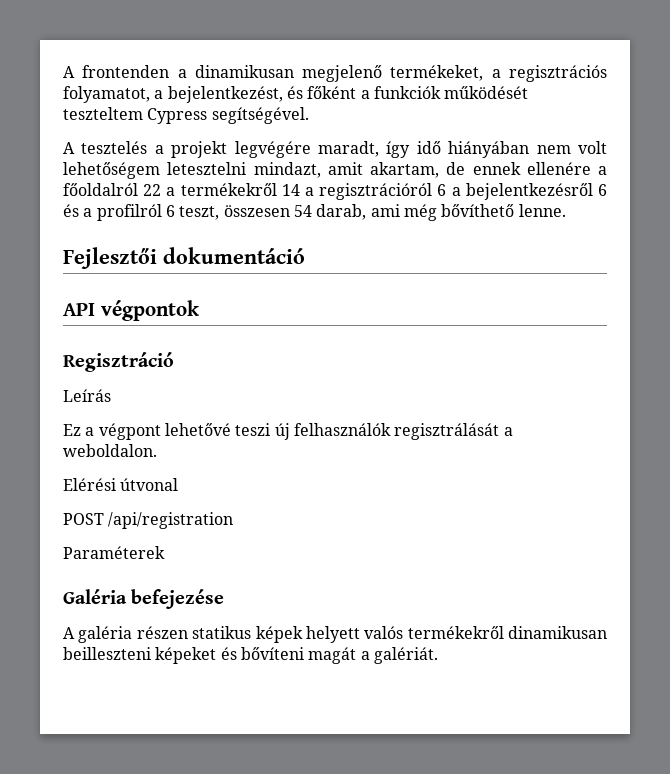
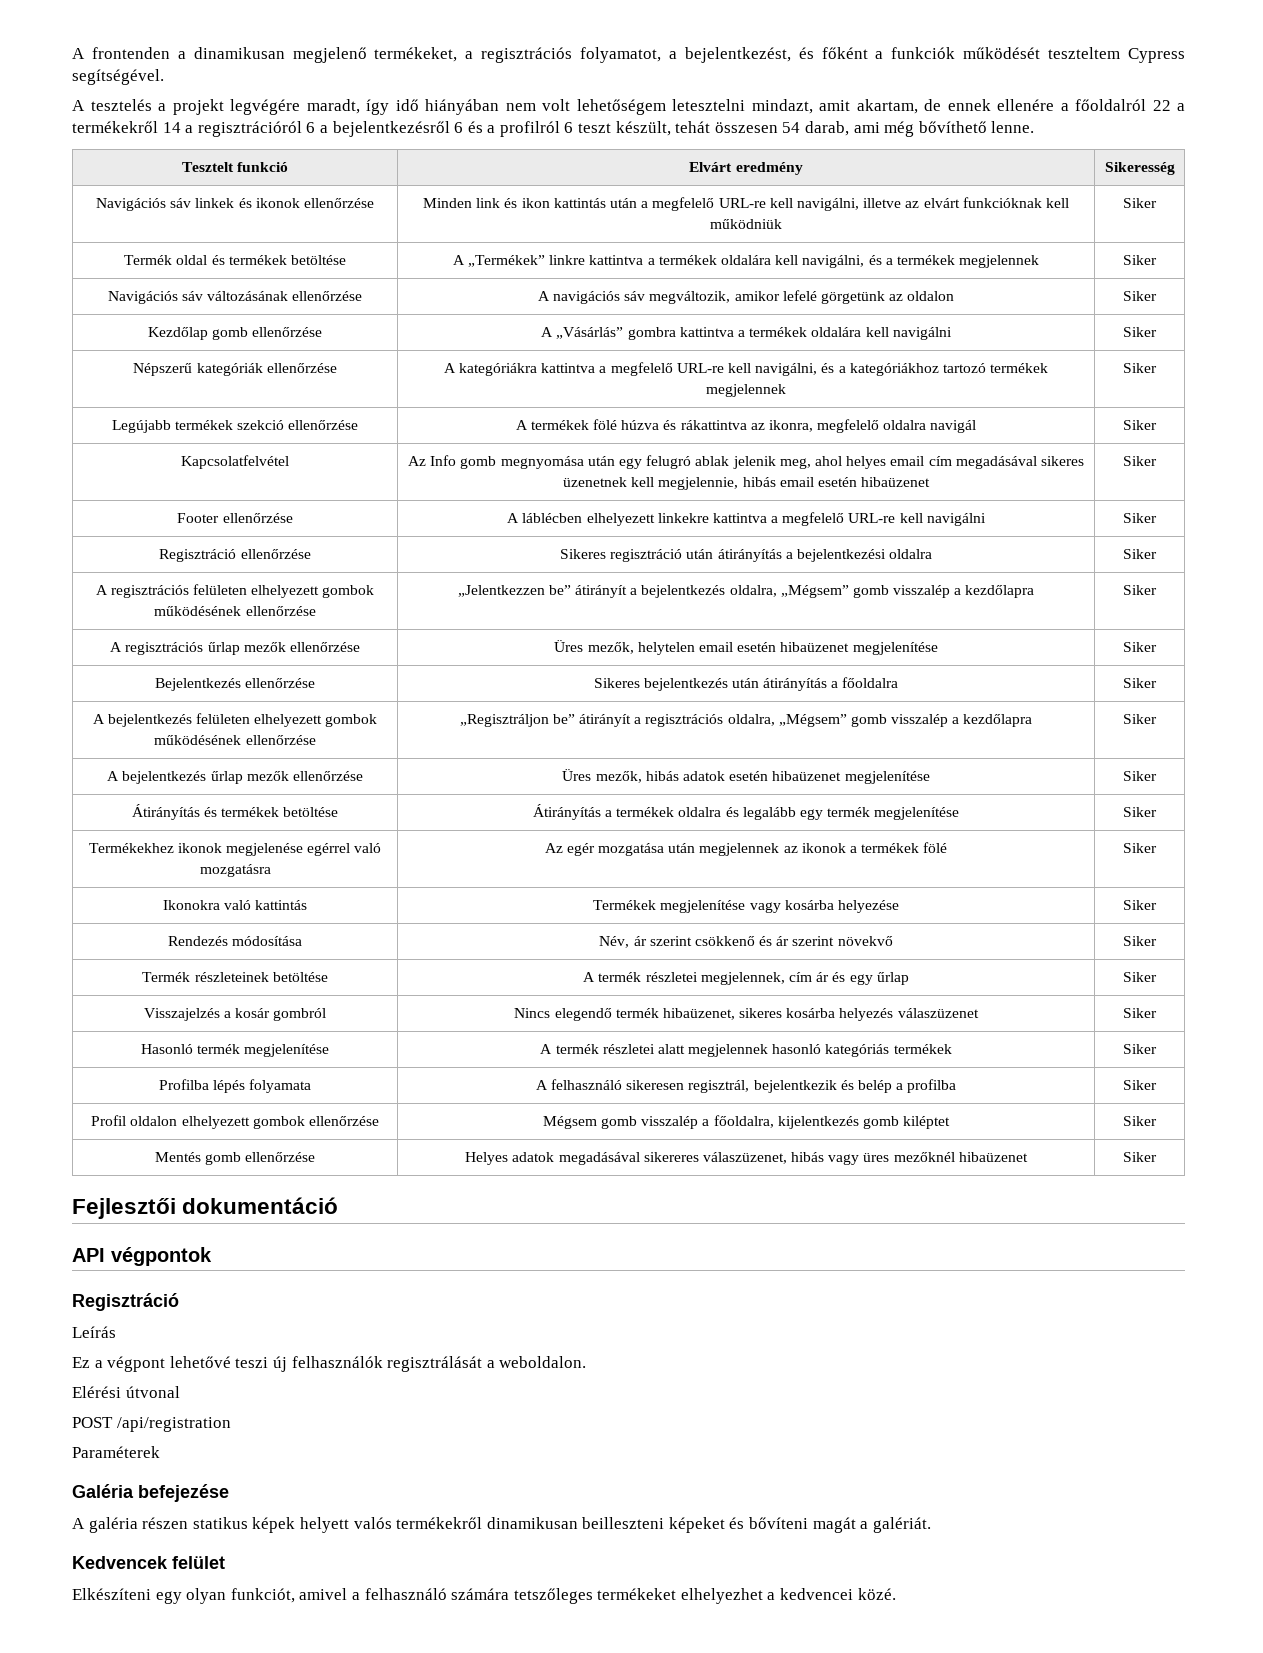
[179,206,220,220] teszt, -> [578,121,711,136] teszt készült, tehát
(566, 210) none -> [181,162,289,172] [689,162,803,175] [1104,162,1175,175] [96,198,374,211] [423,197,1069,211] [710,219,782,229] [1123,198,1157,208] [124,255,346,265] [452,255,1040,268] [1123,255,1157,265] [107,291,363,304] [537,290,955,304] [1123,291,1157,301] [147,327,323,340] [541,327,952,340] [1123,327,1157,337] [133,363,337,376] [443,362,1049,376] [706,384,786,397] [1123,363,1157,373] [111,420,359,433] [515,419,977,433] [1123,420,1157,430] [181,455,289,469] [408,455,1084,469] [562,477,931,490] [1123,456,1157,466] [177,513,293,523] [507,512,986,526] [1123,513,1157,523] [159,549,311,562] [559,549,933,562] [1123,549,1157,559] [95,584,375,598] [154,606,316,616] [457,585,1035,598] [1123,585,1157,595] [110,642,360,655] [554,640,938,655] [1123,642,1157,652] [154,678,316,691] [593,677,899,691] [1123,678,1157,688] [92,713,378,727] [154,735,316,745] [459,714,1033,727] [1123,714,1157,724] [107,771,363,784] [562,769,930,784] [1123,771,1157,781] [131,804,339,820] [532,804,960,820] [1123,807,1157,817] [88,843,382,856] [199,864,271,877] [544,842,948,856] [1123,843,1157,853] [162,900,308,910] [593,900,899,913] [1123,900,1157,910] [167,936,303,946] [599,936,893,948] [1123,936,1157,946] [142,972,328,982] [583,972,909,985] [1123,972,1157,982] [143,1008,327,1021] [514,1008,979,1021] [1123,1008,1157,1018] [140,1044,330,1057] [540,1044,952,1057] [1123,1044,1157,1054] [158,1079,312,1093] [535,1079,957,1093] [1123,1080,1157,1090] [91,1115,379,1129] [542,1115,951,1129] [1123,1116,1157,1126] [154,1152,316,1165] [465,1152,1028,1165] [1123,1152,1157,1162] // Tesztelt funkció | Elvárt eredmény | Sikeresség // Navigációs sáv linkek és ikonok ellenőrzése | Minden link és ikon kattintás után a megfelelő URL-re kell navigálni, illetve az elvárt funkcióknak kell működniük | Siker // Termék oldal és termékek betöltése | A „Termékek” linkre kattintva a termékek oldalára kell navigálni, és a termékek megjelennek | Siker // Navigációs sáv változásának ellenőrzése | A navigációs sáv megváltozik, amikor lefelé görgetünk az oldalon | Siker // Kezdőlap gomb ellenőrzése | A „Vásárlás” gombra kattintva a termékek oldalára kell navigálni | Siker // Népszerű kategóriák ellenőrzése | A kategóriákra kattintva a megfelelő URL-re kell navigálni, és a kategóriákhoz tartozó termékek megjelennek | Siker // Legújabb termékek szekció ellenőrzése | A termékek fölé húzva és rákattintva az ikonra, megfelelő oldalra navigál | Siker // Kapcsolatfelvétel | Az Info gomb megnyomása után egy felugró ablak jelenik meg, ahol helyes email cím megadásával sikeres üzenetnek kell megjelennie, hibás email esetén hibaüzenet | Siker // Footer ellenőrzése | A láblécben elhelyezett linkekre kattintva a megfelelő URL-re kell navigálni | Siker // Regisztráció ellenőrzése | Sikeres regisztráció után átirányítás a bejelentkezési oldalra | Siker // A regisztrációs felületen elhelyezett gombok működésének ellenőrzése | „Jelentkezzen be” átirányít a bejelentkezés oldalra, „Mégsem” gomb visszalép a kezdőlapra | Siker // A regisztrációs űrlap mezők ellenőrzése | Üres mezők, helytelen email esetén hibaüzenet megjelenítése | Siker // Bejelentkezés ellenőrzése | Sikeres bejelentkezés után átirányítás a főoldalra | Siker // A bejelentkezés felületen elhelyezett gombok működésének ellenőrzése | „Regisztráljon be” átirányít a regisztrációs oldalra, „Mégsem” gomb visszalép a kezdőlapra | Siker // A bejelentkezés űrlap mezők ellenőrzése | Üres mezők, hibás adatok esetén hibaüzenet megjelenítése | Siker // Átirányítás és termékek betöltése | Átirányítás a termékek oldalra és legalább egy termék megjelenítése | Siker // Termékekhez ikonok megjelenése egérrel való mozgatásra | Az egér mozgatása után megjelennek az ikonok a termékek fölé | Siker // Ikonokra való kattintás | Termékek megjelenítése vagy kosárba helyezése | Siker // Rendezés módosítása | Név, ár szerint csökkenő és ár szerint növekvő | Siker // Termék részleteinek betöltése | A termék részletei megjelennek, cím ár és egy űrlap | Siker // Visszajelzés a kosár gombról | Nincs elegendő termék hibaüzenet, sikeres kosárba helyezés válaszüzenet | Siker // Hasonló termék megjelenítése | A termék részletei alatt megjelennek hasonló kategóriás termékek | Siker // Profilba lépés folyamata | A felhasználó sikeresen regisztrál, bejelentkezik és belép a profilba | Siker // Profil oldalon elhelyezett gombok ellenőrzése | Mégsem gomb visszalép a főoldalra, kijelentkezés gomb kiléptet | Siker // Mentés gomb ellenőrzése | Helyes adatok megadásával sikereres válaszüzenet, hibás vagy üres mezőknél hibaüzenet | Siker
(438, 655) none -> [72,1556,225,1569] [72,1588,896,1604] // Kedvencek felület // Elkészíteni egy olyan funkciót, amivel a felhasználó számára tetszőleges termékeket elhelyezhet a kedvencei közé.

